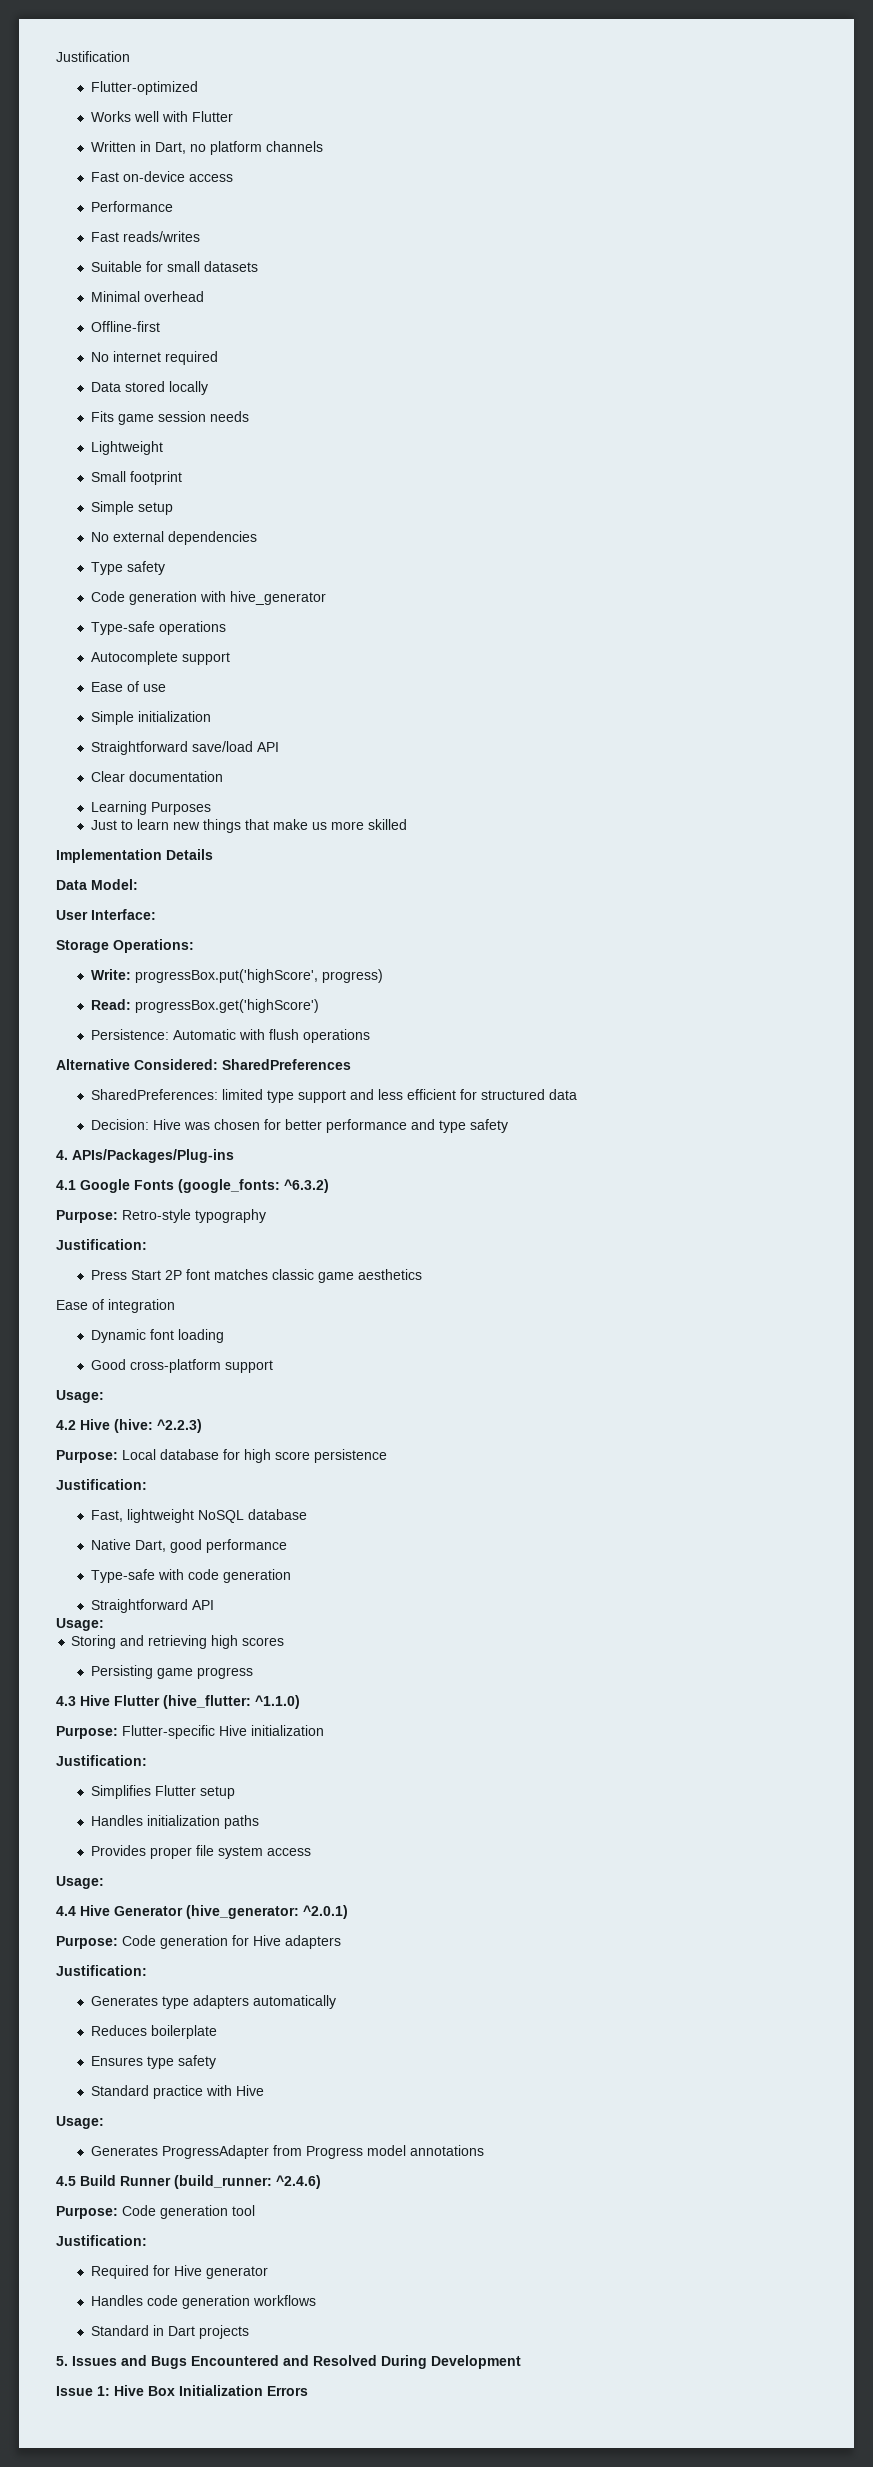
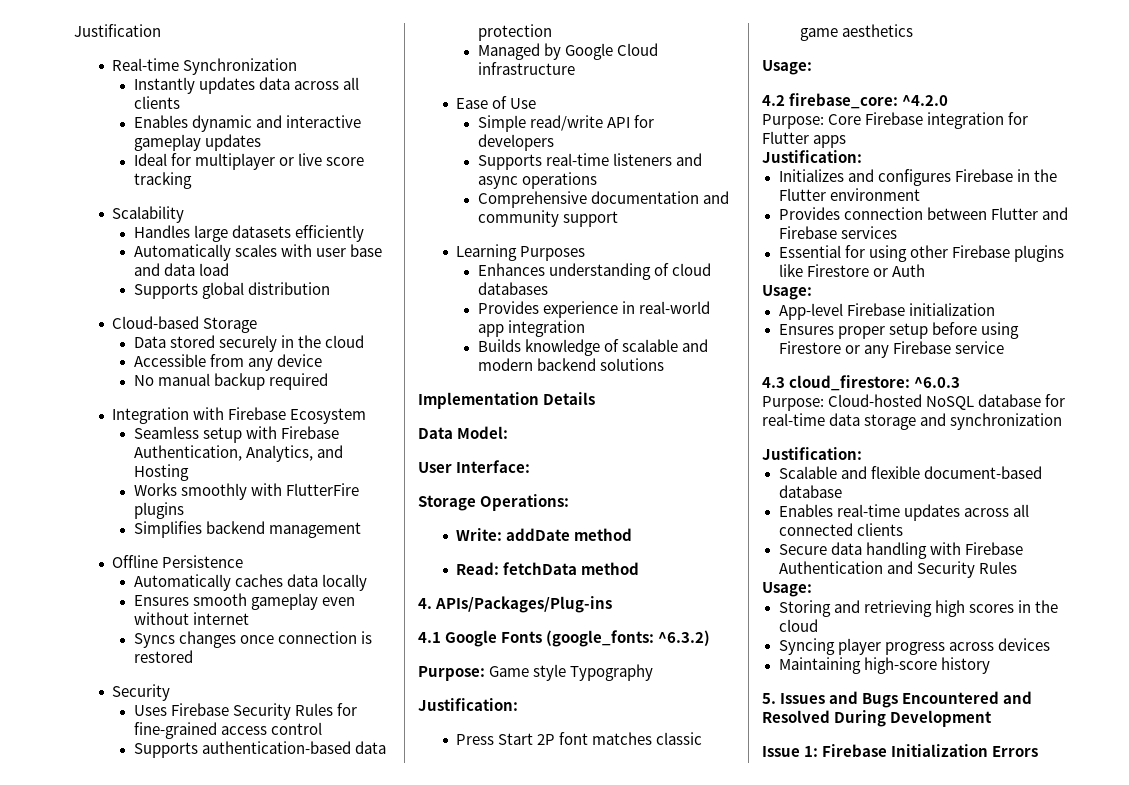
[90,81,198,95] [90,111,233,122] [90,141,323,155] [90,171,233,182] [90,201,173,212] [90,231,200,242] [90,261,258,272] [90,291,204,302] [90,321,160,332] [90,351,218,365] [90,381,208,395] [90,411,249,425] [90,441,163,455] [90,471,182,485] [90,501,173,515] [90,531,257,545] [90,561,165,575] [90,591,326,605] [90,621,226,635] [90,651,230,665] [90,681,166,692] [90,711,211,725] [90,741,279,755] [90,771,223,782] [90,801,211,815] [90,819,407,833] Flutter-optimized // Works well with Flutter // Written in Dart, no platform channels // Fast on-device access // Performance // Fast reads/writes // Suitable for small datasets // Minimal overhead // Offline-first // No internet required // Data stored locally // Fits game session needs // Lightweight // Small footprint // Simple setup // No external dependencies // Type safety // Code generation with hive_generator // Type-safe operations // Autocomplete support // Ease of use // Simple initialization // Straightforward save/load API // Clear documentation // Learning Purposes // Just to learn new things that make us more skilled -> [112,58,298,75] [133,77,360,94] [133,96,180,109] [133,115,362,132] [133,134,262,151] [133,153,365,170] [133,172,192,189] [112,206,185,223] [133,225,365,242] [133,244,383,261] [133,263,230,276] [133,282,331,299] [112,316,258,333] [133,335,365,352] [133,354,323,371] [133,373,329,390] [112,407,367,424] [133,426,340,443] [133,445,344,462] [133,464,189,481] [133,483,360,500] [133,502,184,519] [133,521,362,538] [112,555,244,568] [133,574,368,591] [133,593,356,610] [133,612,250,625] [133,631,373,648] [133,650,193,663] [112,684,171,701] [133,703,358,720] [133,722,323,739] [133,741,387,758] [477,24,552,41] [477,43,659,60] [477,62,575,75] [456,96,537,109] [477,115,655,132] [477,134,554,151] [477,153,703,170] [477,172,598,189] [477,191,730,208] [477,210,619,227] [456,244,586,261] [477,263,712,280] [477,282,548,295] [477,301,711,318] [477,320,586,337] [477,339,709,356] [477,358,665,371] Real-time Synchronization // Instantly updates data across all clients // Enables dynamic and interactive gameplay updates // Ideal for multiplayer or live score tracking // Scalability // Handles large datasets efficiently // Automatically scales with user base and data load // Supports global distribution // Cloud-based Storage // Data stored securely in the cloud // Accessible from any device // No manual backup required // Integration with Firebase Ecosystem // Seamless setup with Firebase Authentication, Analytics, and Hosting // Works smoothly with FlutterFire plugins // Simplifies backend management // Offline Persistence // Automatically caches data locally // Ensures smooth gameplay even without internet // Syncs changes once connection is restored // Security // Uses Firebase Security Rules for fine-grained access control // Supports authentication-based data protection // Managed by Google Cloud infrastructure // Ease of Use // Simple read/write API for developers // Supports real-time listeners and async operations // Comprehensive documentation and community support // Learning Purposes // Enhances understanding of cloud databases // Provides experience in real-world app integration // Builds knowledge of scalable and modern backend solutions
[134,969,383,983] progressBox.put('highScore', progress) -> [506,528,633,541] addDate method
[134,999,319,1013] [90,1029,370,1043] [56,1059,351,1070] [90,1089,577,1103] [90,1119,508,1133] progressBox.get('highScore') // Persistence: Automatic with flush operations // Alternative Considered: SharedPreferences // SharedPreferences: limited type support and less efficient for structured data // Decision: Hive was chosen for better performance and type safety -> [503,562,640,575] fetchData method
[122,1209,266,1223] Retro-style typography -> [489,664,654,681] Game style Typography
[56,1299,175,1313] [90,1329,224,1343] [90,1359,273,1373] [56,1390,104,1403] [56,1419,202,1433] [56,1449,387,1463] [56,1479,147,1490] [90,1509,307,1523] [90,1539,287,1553] [90,1569,291,1583] [90,1599,214,1613] Ease of integration // Dynamic font loading // Good cross-platform support // Usage: // 4.2 Hive (hive: ^2.2.3) // Purpose: Local database for high score persistence // Justification: // Fast, lightweight NoSQL database // Native Dart, good performance // Type-safe with code generation // Straightforward API -> [762,60,812,75] [762,93,949,109] [762,112,1029,129] [762,131,847,148] [762,150,862,163] [778,169,1057,186] [778,188,920,201] [778,207,1068,220] [778,226,897,239] [778,245,1064,262] [778,264,925,277] [762,285,812,300] [778,303,995,320] [778,322,1019,339] [778,341,1004,358] [762,375,961,391] [762,394,1066,411] [762,413,1063,430] [762,447,862,460] [778,466,1042,479] [778,485,842,498] [778,504,1029,521] [778,523,903,536] [778,542,1023,559] [778,561,1017,578] Usage: // 4.2 firebase_core: ^4.2.0 // Purpose: Core Firebase integration for Flutter apps // Justification: // Initializes and configures Firebase in the Flutter environment // Provides connection between Flutter and Firebase services // Essential for using other Firebase plugins like Firestore or Auth // Usage: // App-level Firebase initialization // Ensures proper setup before using Firestore or any Firebase service // 4.3 cloud_firestore: ^6.0.3 // Purpose: Cloud-hosted NoSQL database for real-time data storage and synchronization // Justification: // Scalable and flexible document-based database // Enables real-time updates across all connected clients // Secure data handling with Firebase Authentication and Security Rules
[90,1665,253,1679] [56,1695,300,1709] [56,1725,324,1739] [56,1755,147,1766] [90,1785,235,1799] [90,1815,259,1829] [90,1845,311,1859] [56,1876,104,1889] [56,1905,348,1919] [56,1935,341,1949] [56,1965,147,1976] [90,1995,336,2009] [90,2025,217,2039] [90,2055,216,2069] [90,2085,264,2099] [56,2116,104,2129] [90,2145,484,2159] [56,2175,321,2189] [56,2205,255,2219] [56,2235,147,2246] [90,2265,268,2279] [90,2295,316,2309] [90,2325,249,2339] // Persisting game progress // 4.3 Hive Flutter (hive_flutter: ^1.1.0) // Purpose: Flutter-specific Hive initialization // Justification: // Simplifies Flutter setup // Handles initialization paths // Provides proper file system access // Usage: // 4.4 Hive Generator (hive_generator: ^2.0.1) // Purpose: Code generation for Hive adapters // Justification: // Generates type adapters automatically // Reduces boilerplate // Ensures type safety // Standard practice with Hive // Usage: // Generates ProgressAdapter from Progress model annotations // 4.5 Build Runner (build_runner: ^2.4.6) // Purpose: Code generation tool // Justification: // Required for Hive generator // Handles code generation workflows // Standard in Dart projects -> [1017,600,1058,613] [778,619,818,632] [778,638,1050,655] [778,657,990,674] in the cloud // Syncing player progress across devices // Maintaining high-score history
[114,2385,175,2396] Hive Box -> [822,744,888,757] Firebase

